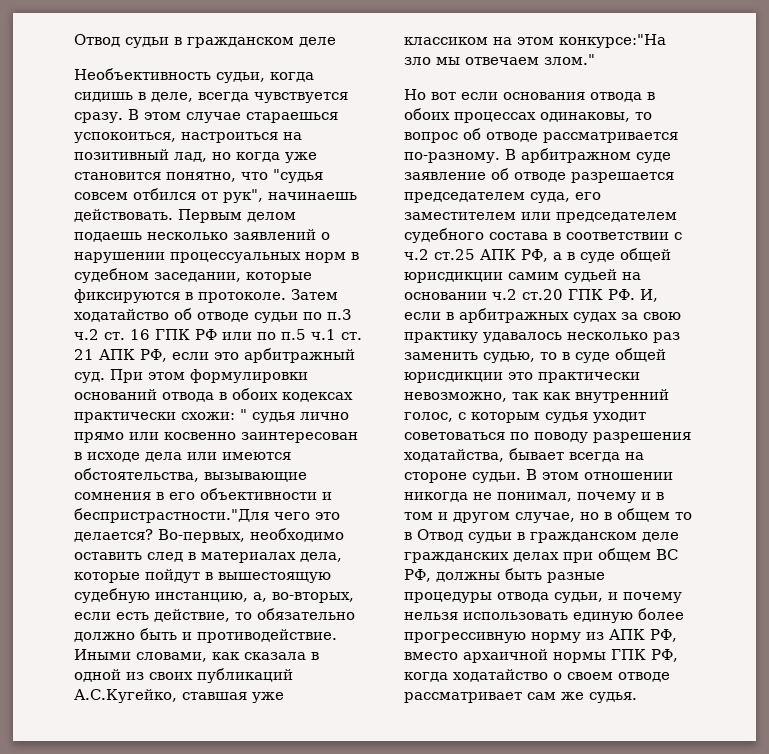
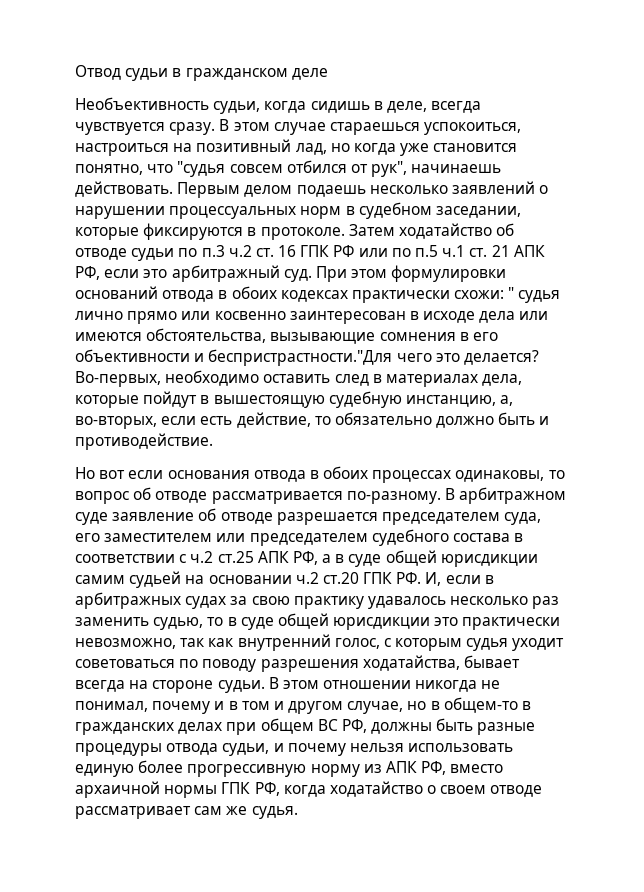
[74,649,319,662] [74,668,293,683] [74,689,284,703] [404,34,666,48] [404,54,595,65] Иными словами, как сказала в одной из своих публикаций А.С.Кугейко, ставшая уже классиком на этом конкурсе:"На зло мы отвечаем злом." -> (213, 441) none
[617,508,692,522] [404,529,679,543] общем то в Отвод судьи в гражданском деле -> [443,697,532,713] общем-то в

